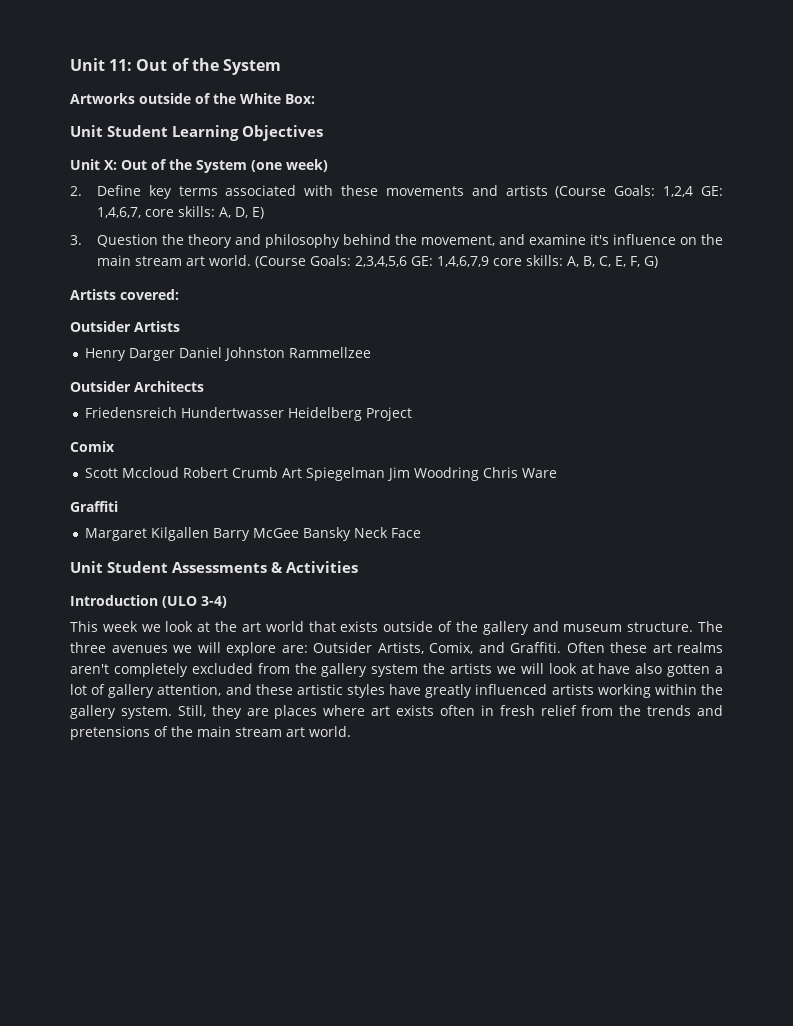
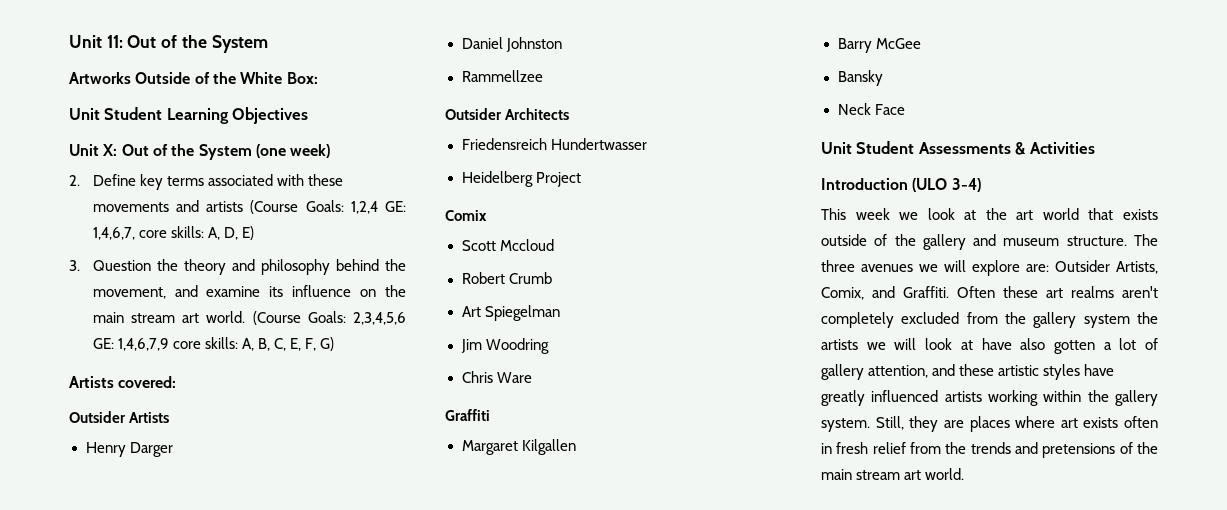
[139,93,191,104] outside -> [135,72,191,84] Outside
[589,234,609,245] it's -> [269,286,284,297] its
(175, 354) none -> (173, 449) //
(285, 354) none -> (562, 44) //
(284, 412) none -> (647, 144) //
(179, 472) none -> (554, 245) //
(278, 472) none -> (552, 278) //
(385, 474) none -> (560, 313) //
(479, 474) none -> (549, 346) //
(209, 534) none -> (576, 447) //
(299, 533) none -> (921, 43) //
(351, 534) none -> (883, 78) //

